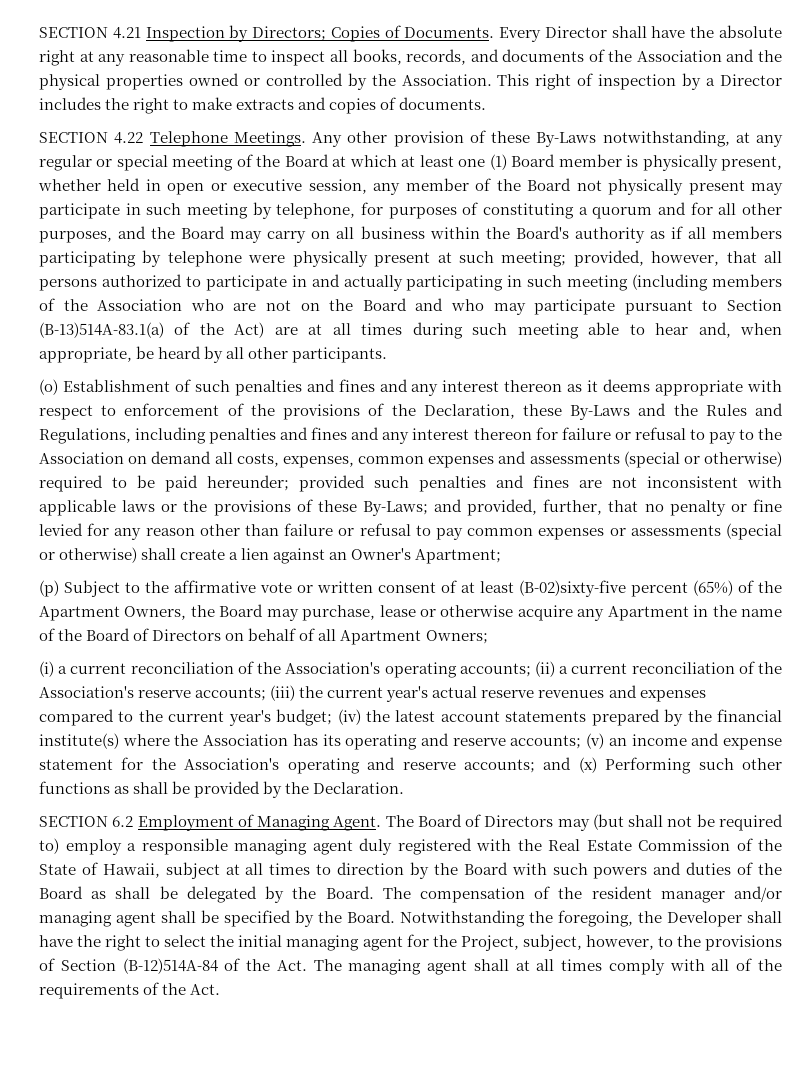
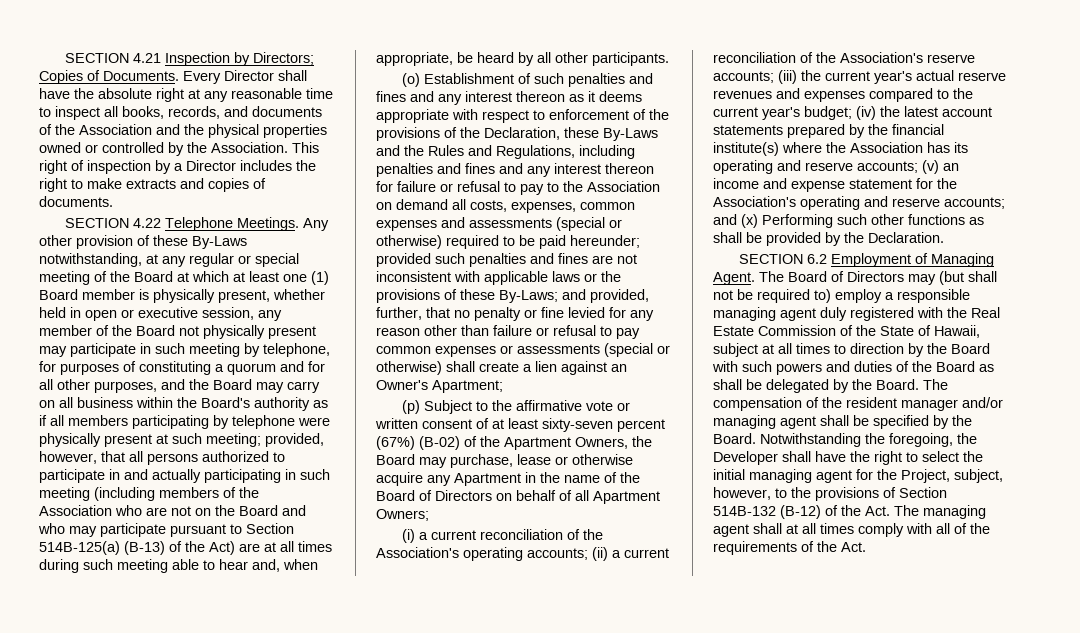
[39,322,164,338] (B-13)514A-83.1(a) -> [39,541,165,555] 514B-125(a) (B-13)
[519,580,733,597] (B-02)sixty-five percent (65%) -> [542,418,665,432] [376,436,460,450] sixty-seven percent (67%) (B-02)
[122,958,218,974] (B-12)514A-84 -> [713,505,821,519] 514B-132 (B-12)

